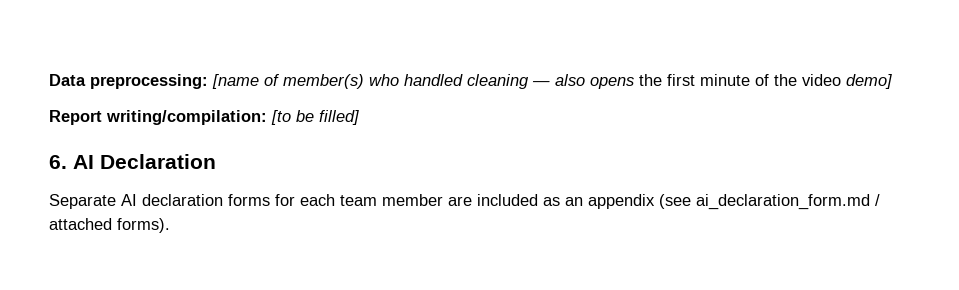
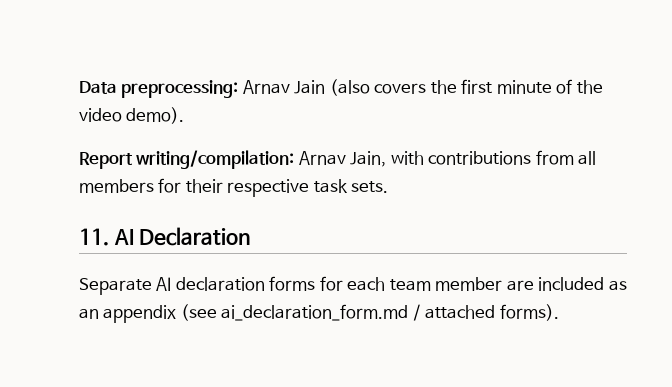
[212,74,634,89] [name of member(s) who handled cleaning — also opens -> [242,79,427,96] Arnav Jain (also covers
[846,74,892,89] demo] -> [126,107,185,124] demo).
[271,110,359,125] [49,155,67,169] [to be filled] // 6. -> [298,150,597,167] [79,178,389,197] [79,228,109,246] Arnav Jain, with contributions from all members for their respective task sets. // 11.

